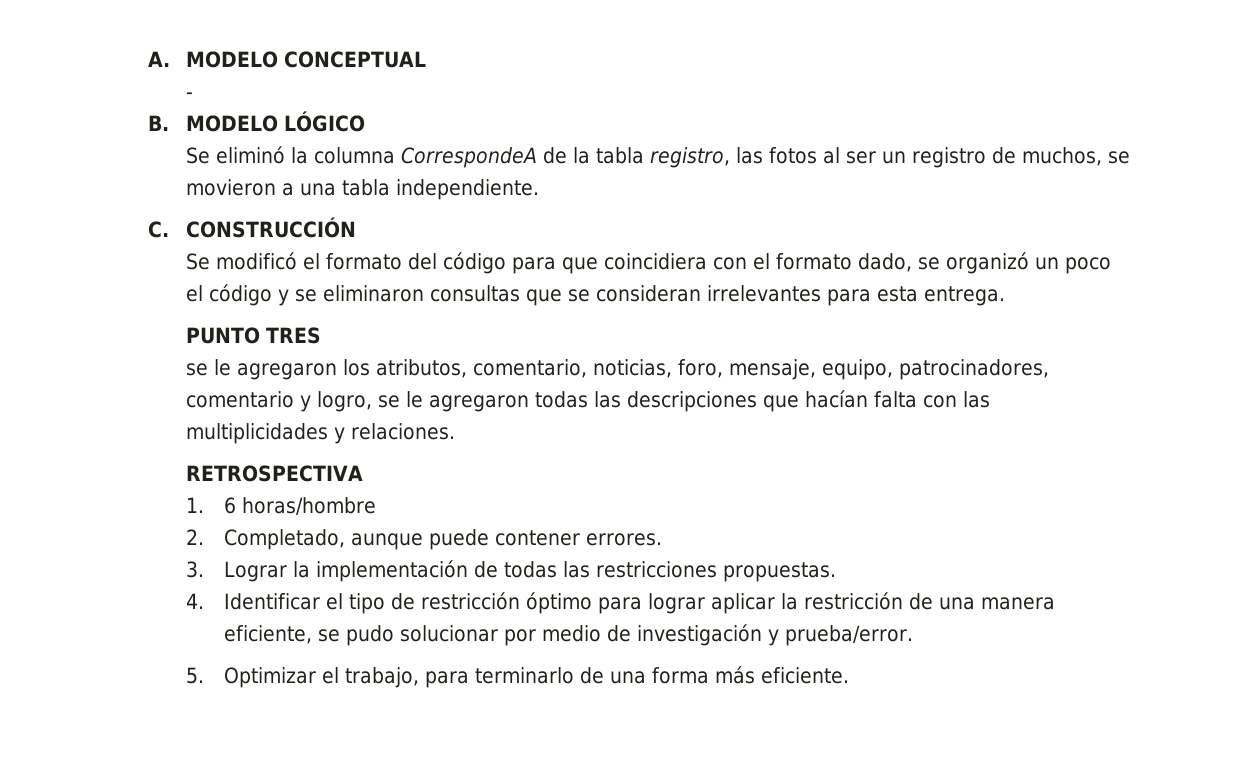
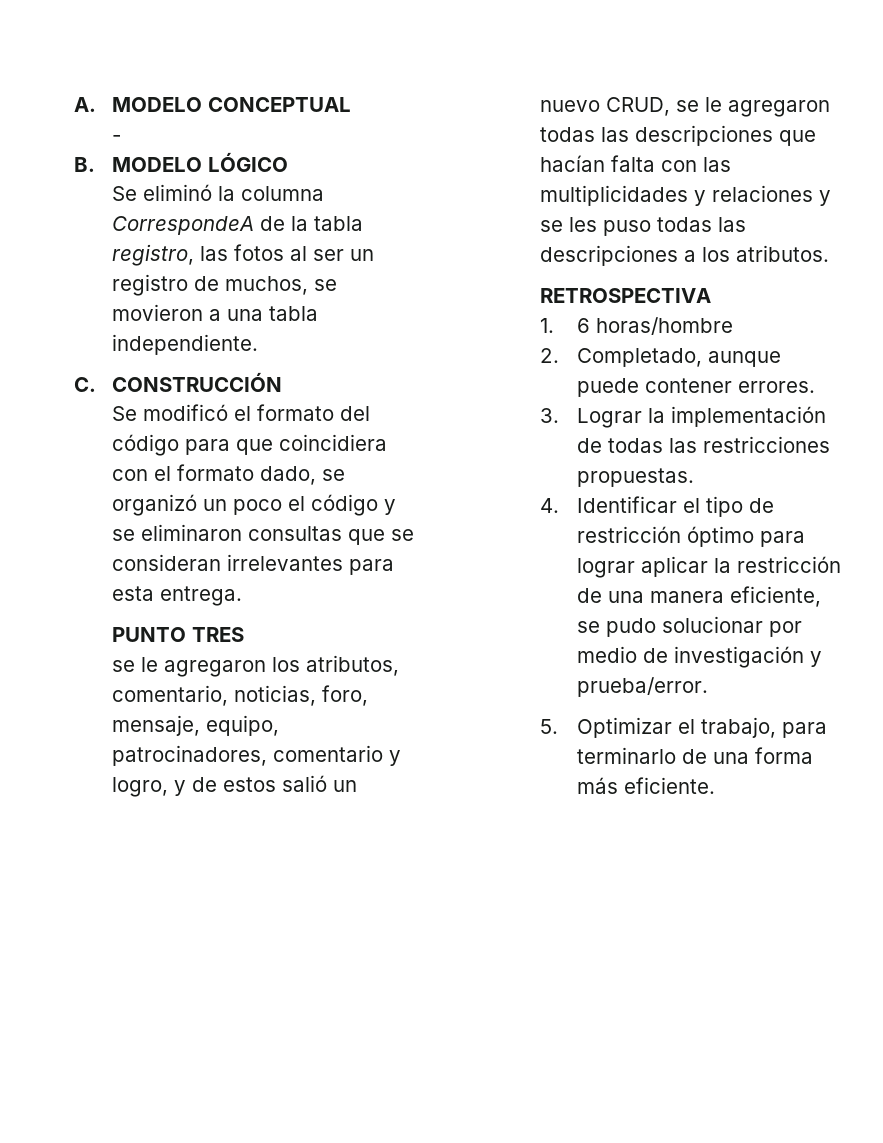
(373, 401) none -> [173,775,357,796] [539,97,670,116] y de estos salió un nuevo CRUD,
[351,423,456,440] relaciones. -> [711,185,831,206] [539,217,746,236] [539,245,829,266] relaciones y se les puso todas las descripciones a los atributos.

